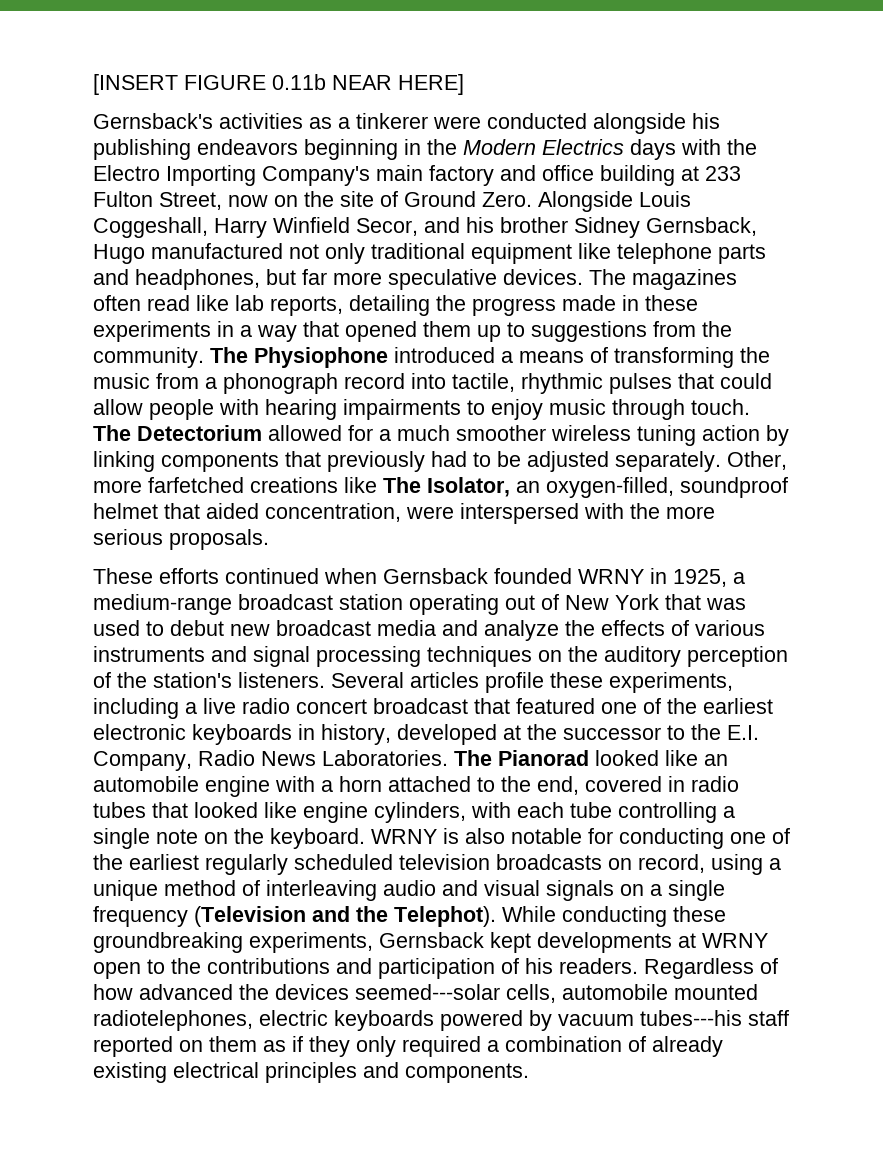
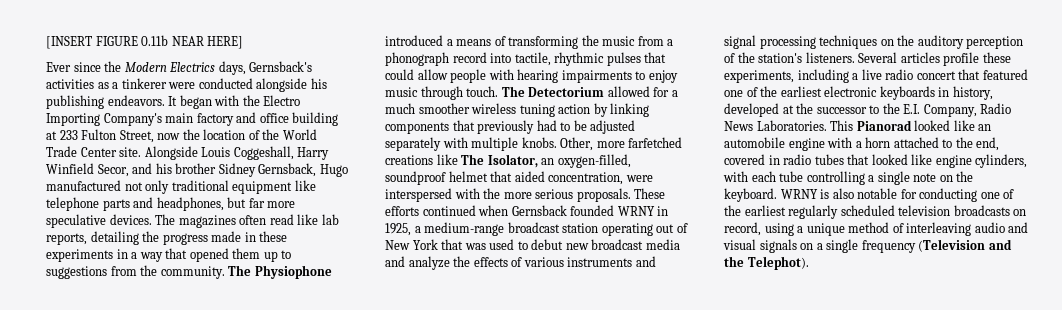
(464, 84) none -> [46,61,246,75] Ever since the Modern Electrics days,
[197,139,676,160] endeavors beginning in the Modern Electrics days -> [107,95,212,109] endeavors. It began
[274,191,532,207] on the site of Ground Zero. -> [182,129,317,140] [46,146,142,157] the location of the World Trade Center site.
[615,451,721,472] separately. -> [385,137,557,151] separately with multiple knobs.
(269, 539) // -> (631, 195) none
[373,698,468,714] broadcast -> (956, 75) none
[454,750,492,766] The -> [830,120,854,131] This
[502,906,726,927] [93,932,768,953] [93,958,778,979] [93,984,758,1003] [93,1010,789,1031] [93,1036,723,1057] [93,1062,529,1083] While conducting these groundbreaking experiments, Gernsback kept developments at WRNY open to the contributions and participation of his readers. Regardless of how advanced the devices seemed---solar cells, automobile mounted radiotelephones, electric keyboards powered by vacuum tubes---his staff reported on them as if they only required a combination of already existing electrical principles and components. -> (809, 263) none

